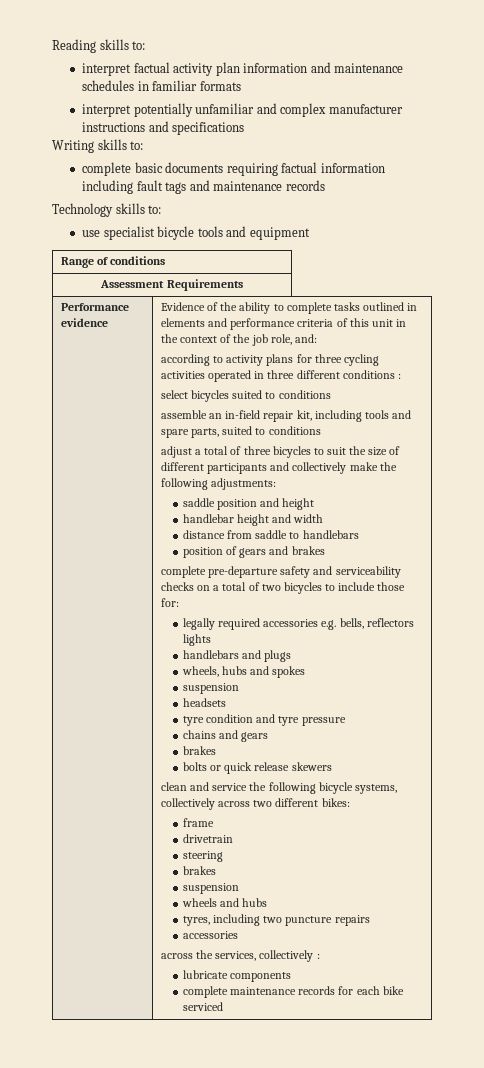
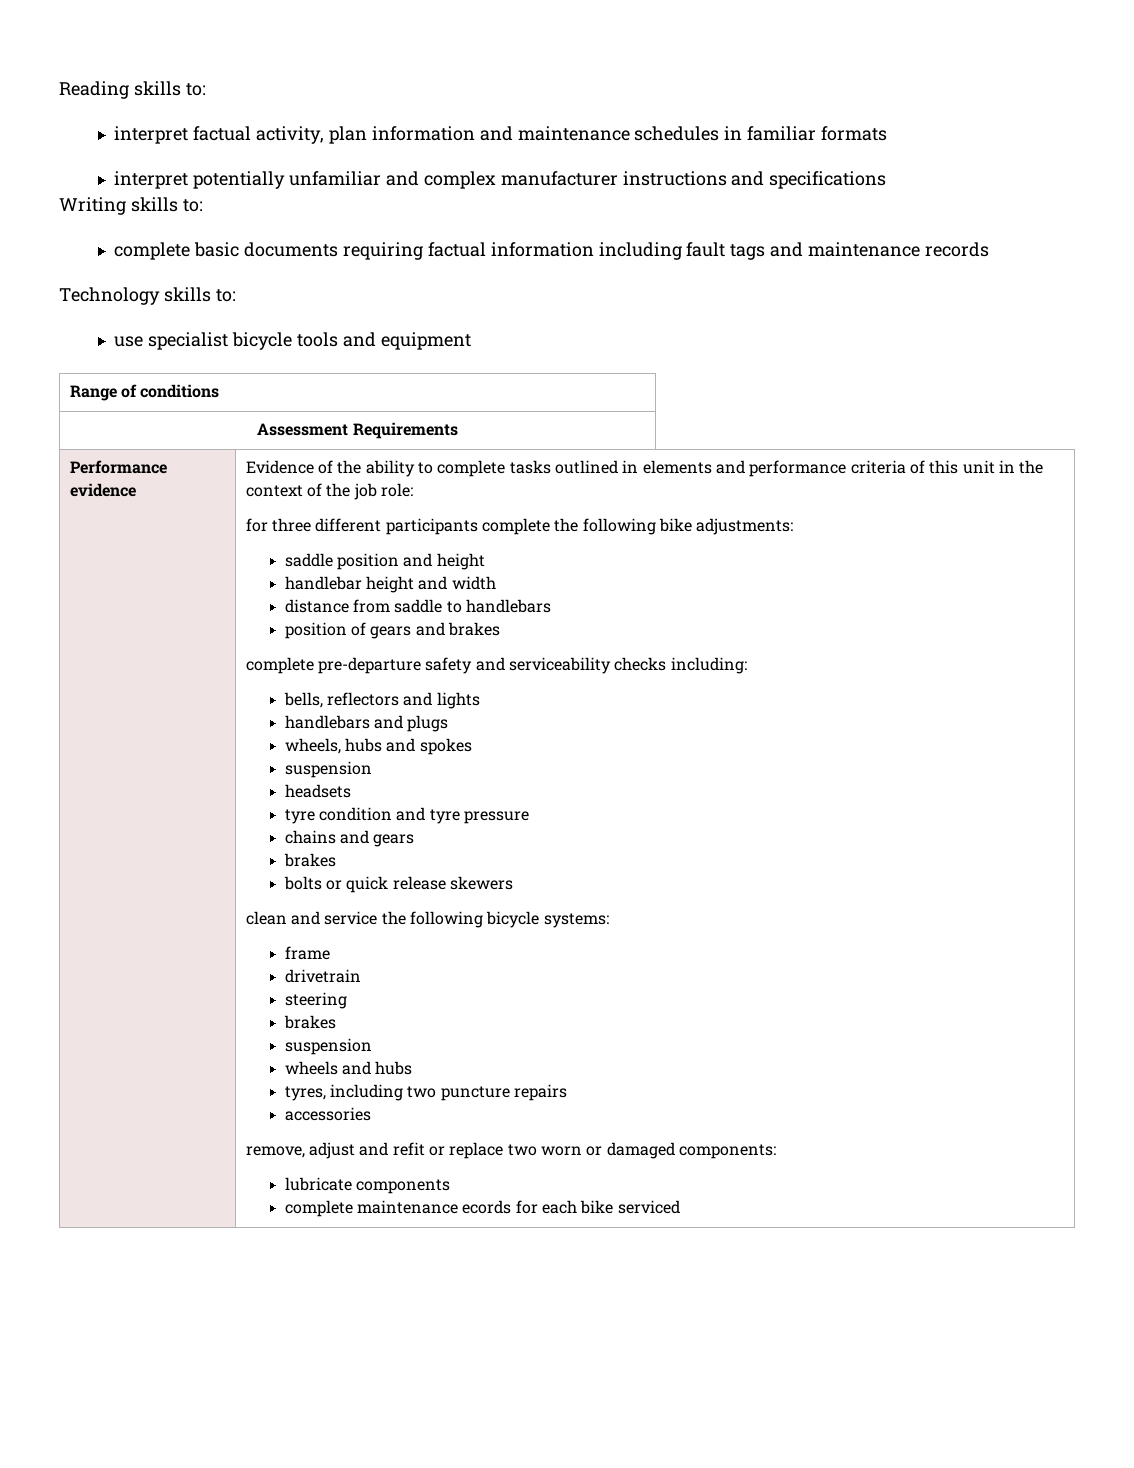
[173,63,214,76] activity -> [256,126,325,144] activity,
[270,334,317,345] [161,354,379,366] [161,370,401,382] [161,390,331,402] [161,410,411,422] [161,426,321,438] [161,446,401,458] [161,462,397,474] [161,478,209,490] role, and: // according to activity plans for three cycling activities operated in three different conditions : // select bicycles suited to conditions // assemble an in-field repair kit, including tools and spare parts, suited to conditions // adjust a total of three bicycles to suit the size of different participants and collectively make the following -> [381,483,414,497] [245,518,693,535] role: // for three different participants complete the following bike
[197,582,406,594] [161,598,180,607] [183,618,337,630] on a total of two bicycles to include those for: // legally required accessories e.g. -> [670,657,747,674] including: //
(414, 622) none -> [403,692,433,706] and
[354,784,397,794] [161,798,350,810] systems, collectively across two different bikes: -> [543,913,609,928] systems:
[161,950,320,962] across the services, collectively : -> [245,1142,777,1159] remove, adjust and refit or replace two worn or damaged components:
[298,986,336,995] records -> [462,1200,512,1214] ecords

